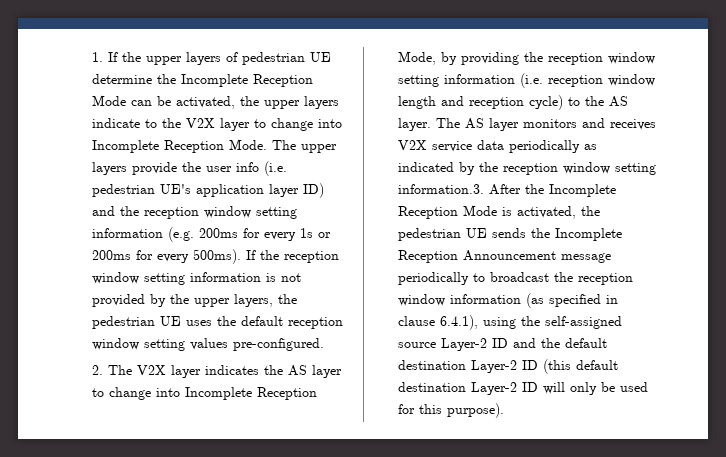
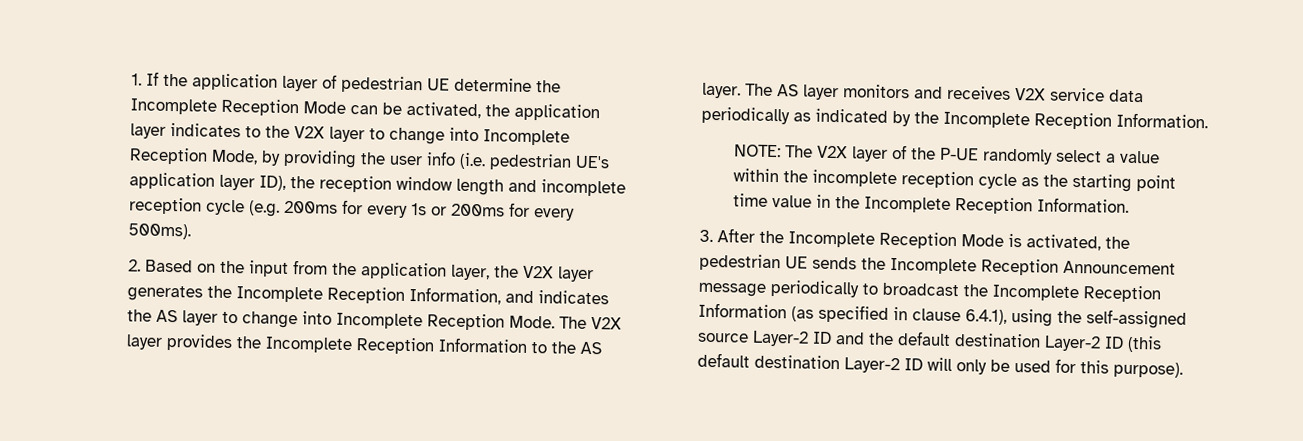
[145,52,221,65] upper layers -> [191,73,318,92] application layer
[263,96,339,109] [91,118,140,128] upper layers indicate -> [513,103,600,122] [129,122,241,139] application layer indicates
[228,139,337,153] [91,162,177,175] Mode. The upper layers provide -> [210,149,357,169] Mode, by providing
[302,183,324,198] [91,206,297,219] [91,228,163,238] ID) and the reception window setting information -> [258,175,626,197] [128,197,245,216] ID), the reception window length and incomplete reception cycle
[245,250,339,263] [91,272,301,285] [91,294,297,307] [91,316,343,329] [91,338,324,351] [91,365,201,378] If the reception window setting information is not provided by the upper layers, the pedestrian UE uses the default reception window setting values pre-configured. // 2. The V2X layer -> [127,259,594,283] [126,285,534,305] // 2. Based on the input from the application layer, the V2X layer generates the Incomplete Reception Information, and
[397,51,655,65] [397,73,655,88] [397,95,563,110] Mode, by providing the reception window setting information (i.e. reception window length and reception cycle) -> [508,315,622,330] [125,333,528,355] Mode. The V2X layer provides the Incomplete Reception Information
[502,162,656,175] [397,184,484,194] reception window setting information.3. -> [942,111,1208,130] [734,144,1161,165] [733,168,1177,192] [733,193,1130,215] [698,229,713,243] Incomplete Reception Information. // NOTE: The V2X layer of the P-UE randomly select a value within the incomplete reception cycle as the starting point time value in the Incomplete Reception Information. // 3.
[577,273,633,285] [397,294,521,306] reception window information -> [991,284,1161,303] [697,302,787,319] Incomplete Reception Information

